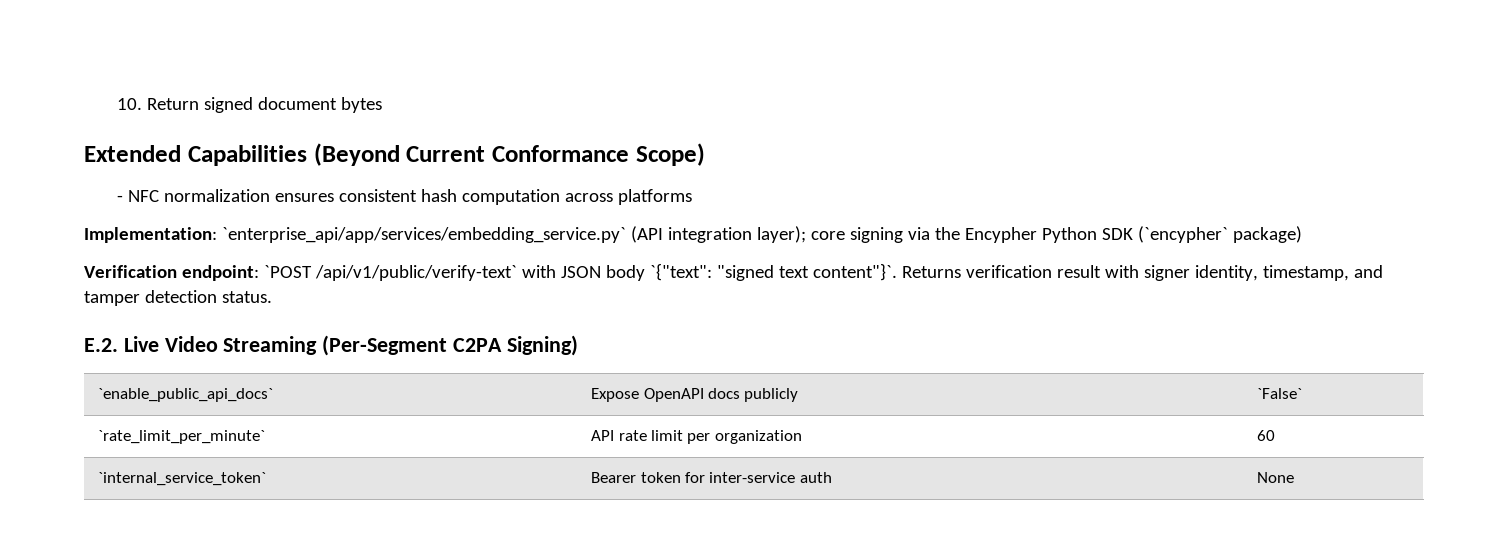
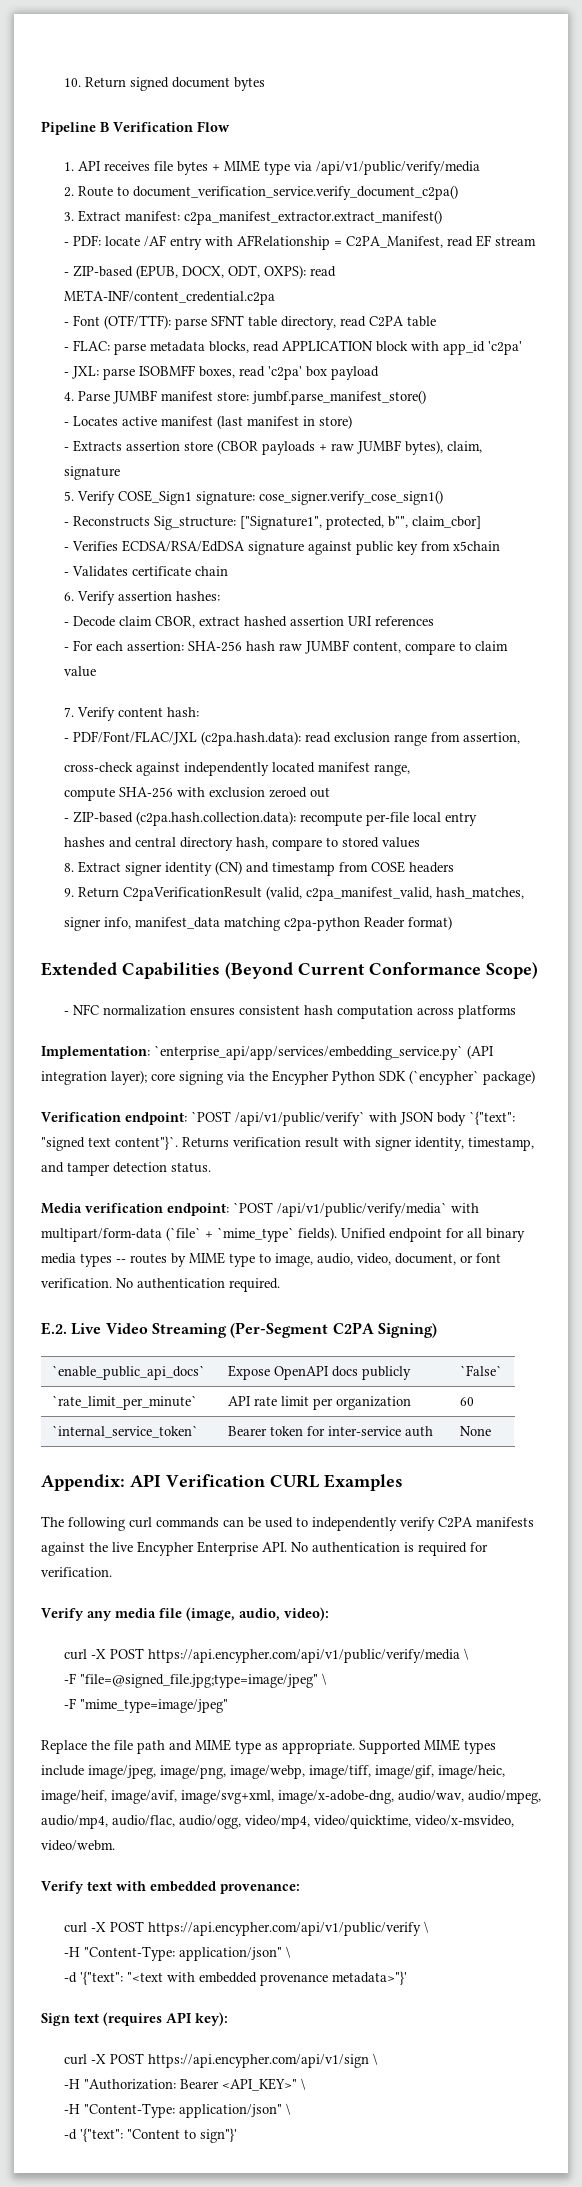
(383, 105) none -> [41,121,230,135] [63,160,480,175] [63,185,458,200] [63,210,442,225] [63,235,536,250] [63,265,336,279] [63,290,275,305] [63,315,436,330] [63,340,522,355] [63,365,379,380] [63,390,426,405] [63,415,352,429] [63,440,482,455] [63,466,120,480] [63,490,443,505] [63,516,481,530] [63,540,500,555] [63,566,228,577] [63,591,220,605] [63,616,434,628] [63,640,508,655] [63,666,96,677] [63,707,199,721] [63,731,520,746] [63,762,410,776] [63,787,330,801] [63,811,477,826] [63,837,420,851] [63,861,454,876] [63,886,524,901] [63,916,452,931] // Pipeline B Verification Flow // 1. API receives file bytes + MIME type via /api/v1/public/verify/media // 2. Route to document_verification_service.verify_document_c2pa() // 3. Extract manifest: c2pa_manifest_extractor.extract_manifest() // - PDF: locate /AF entry with AFRelationship = C2PA_Manifest, read EF stream // - ZIP-based (EPUB, DOCX, ODT, OXPS): read META-INF/content_credential.c2pa // - Font (OTF/TTF): parse SFNT table directory, read C2PA table // - FLAC: parse metadata blocks, read APPLICATION block with app_id 'c2pa' // - JXL: parse ISOBMFF boxes, read 'c2pa' box payload // 4. Parse JUMBF manifest store: jumbf.parse_manifest_store() // - Locates active manifest (last manifest in store) // - Extracts assertion store (CBOR payloads + raw JUMBF bytes), claim, signature // 5. Verify COSE_Sign1 signature: cose_signer.verify_cose_sign1() // - Reconstructs Sig_structure: ["Signature1", protected, b"", claim_cbor] // - Verifies ECDSA/RSA/EdDSA signature against public key from x5chain // - Validates certificate chain // 6. Verify assertion hashes: // - Decode claim CBOR, extract hashed assertion URI references // - For each assertion: SHA-256 hash raw JUMBF content, compare to claim value // 7. Verify content hash: // - PDF/Font/FLAC/JXL (c2pa.hash.data): read exclusion range from assertion, // cross-check against independently located manifest range, // compute SHA-256 with exclusion zeroed out // - ZIP-based (c2pa.hash.collection.data): recompute per-file local entry // hashes and central directory hash, compare to stored values // 8. Extract signer identity (CN) and timestamp from COSE headers // 9. Return C2paVerificationResult (valid, c2pa_manifest_valid, hash_matches, // signer info, manifest_data matching c2pa-python Reader format)
[314,265,517,281] /api/v1/public/verify-text` -> [235,1111,365,1126] /api/v1/public/verify`
(272, 297) none -> [41,1202,479,1217] [41,1227,525,1242] [41,1252,501,1267] [41,1278,280,1292] // Media verification endpoint: `POST /api/v1/public/verify/media` with multipart/form-data (`file` + `mime_type` fields). Unified endpoint for all binary media types -- routes by MIME type to image, audio, video, document, or font verification. No authentication required.
(1295, 477) none -> [41,1474,403,1491] [41,1516,534,1531] [41,1541,488,1556] [41,1567,112,1577] [41,1607,329,1621] [63,1648,469,1663] [63,1673,327,1688] [63,1698,228,1713] [41,1739,496,1754] [41,1765,505,1779] [41,1790,541,1804] [41,1815,514,1829] [41,1840,115,1851] [41,1881,300,1894] [63,1921,429,1936] [63,1946,291,1961] [63,1971,407,1986] [41,2012,228,2026] [63,2053,378,2068] [63,2078,306,2091] [63,2103,291,2118] [63,2128,237,2143] // Appendix: API Verification CURL Examples // The following curl commands can be used to independently verify C2PA manifests against the live Encypher Enterprise API. No authentication is required for verification. // Verify any media file (image, audio, video): // curl -X POST https://api.encypher.com/api/v1/public/verify/media \ // -F "file=@signed_file.jpg;type=image/jpeg" \ // -F "mime_type=image/jpeg" // Replace the file path and MIME type as appropriate. Supported MIME types include image/jpeg, image/png, image/webp, image/tiff, image/gif, image/heic, image/heif, image/avif, image/svg+xml, image/x-adobe-dng, audio/wav, audio/mpeg, audio/mp4, audio/flac, audio/ogg, video/mp4, video/quicktime, video/x-msvideo, video/webm. // Verify text with embedded provenance: // curl -X POST https://api.encypher.com/api/v1/public/verify \ // -H "Content-Type: application/json" \ // -d '{"text": "<text with embedded provenance metadata>"}' // Sign text (requires API key): // curl -X POST https://api.encypher.com/api/v1/sign \ // -H "Authorization: Bearer <API_KEY>" \ // -H "Content-Type: application/json" \ // -d '{"text": "Content to sign"}'

